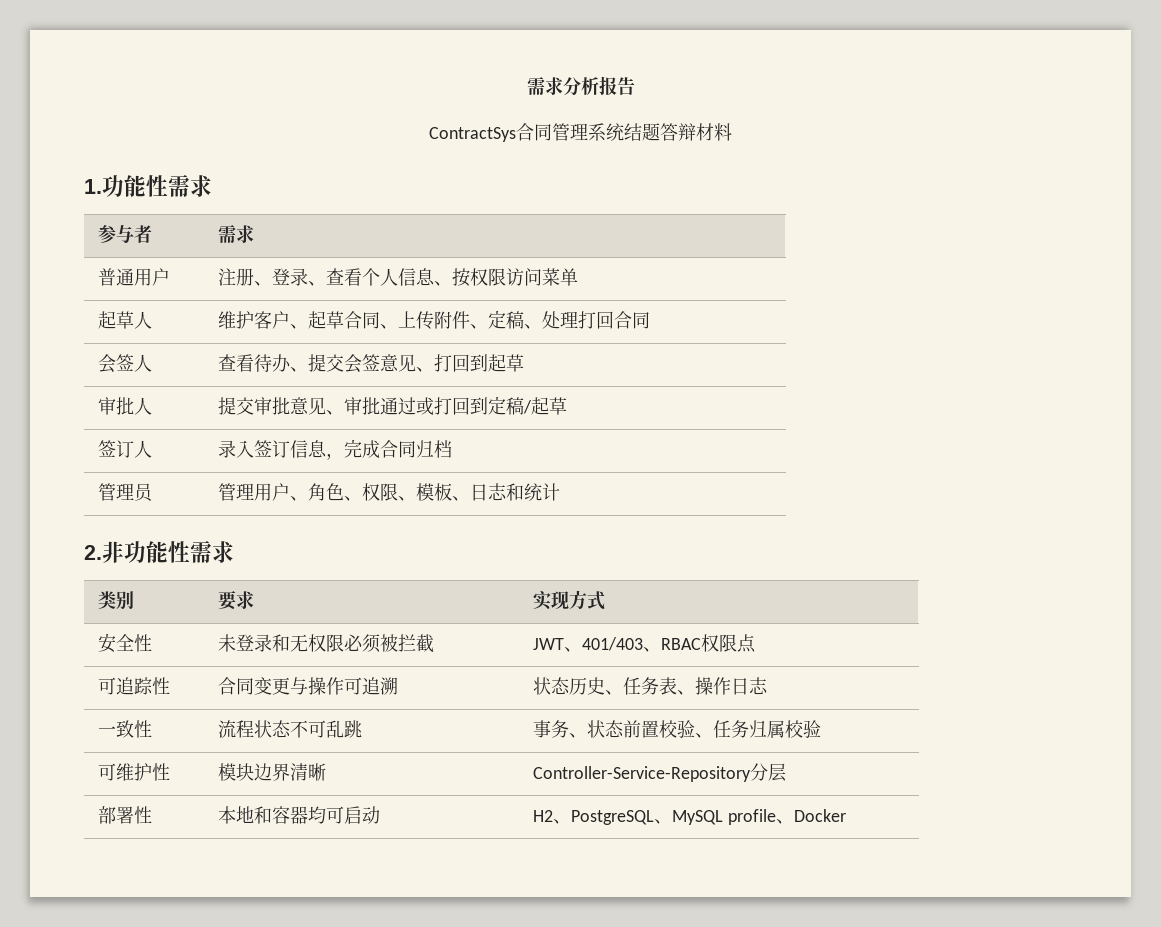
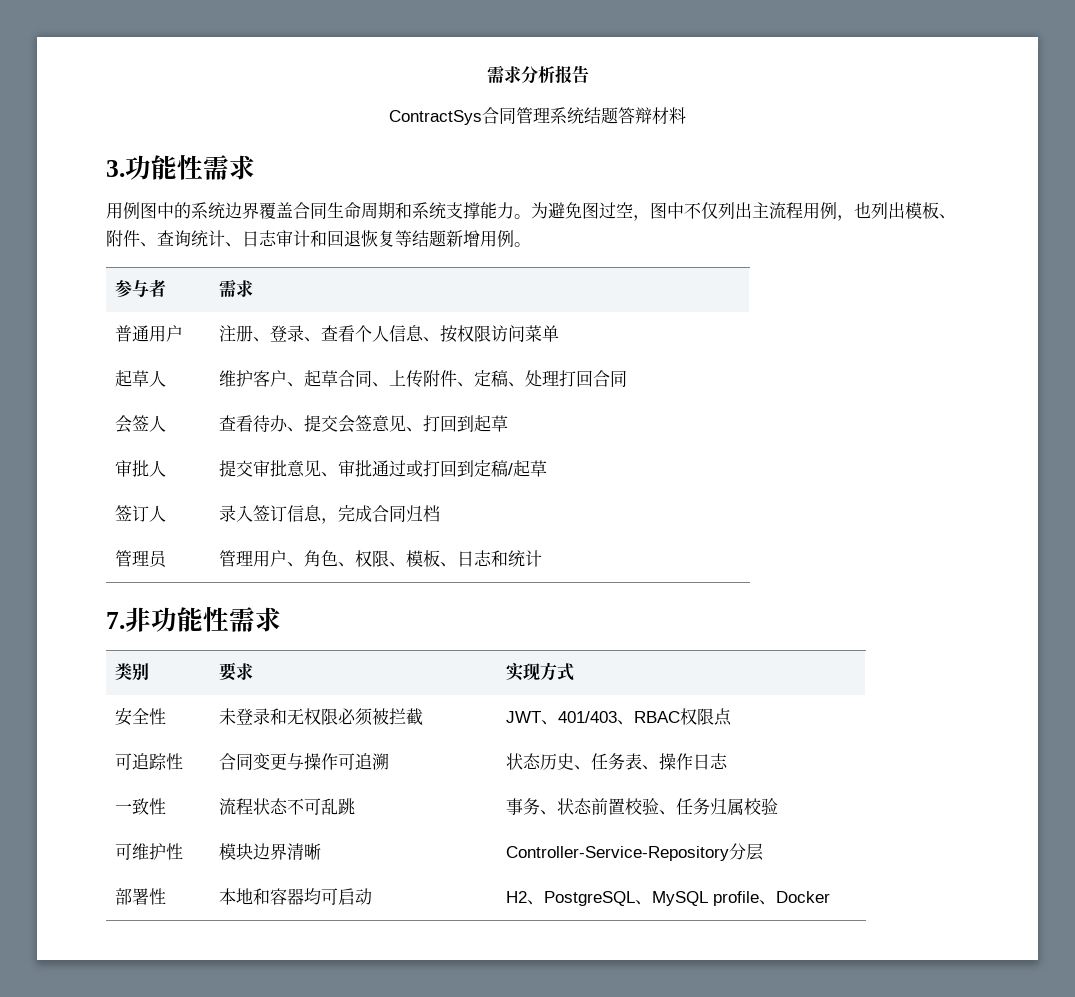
[84,174,212,197] 1.功能性需求 -> [106,154,255,180] [106,202,956,221] [106,230,531,247] 3.功能性需求 // 用例图中的系统边界覆盖合同生命周期和系统支撑能力。为避免图过空，图中不仅列出主流程用例，也列出模板、附件、查询统计、日志审计和回退恢复等结题新增用例。
[84,545,102,560] 2. -> [106,612,125,629] 7.

